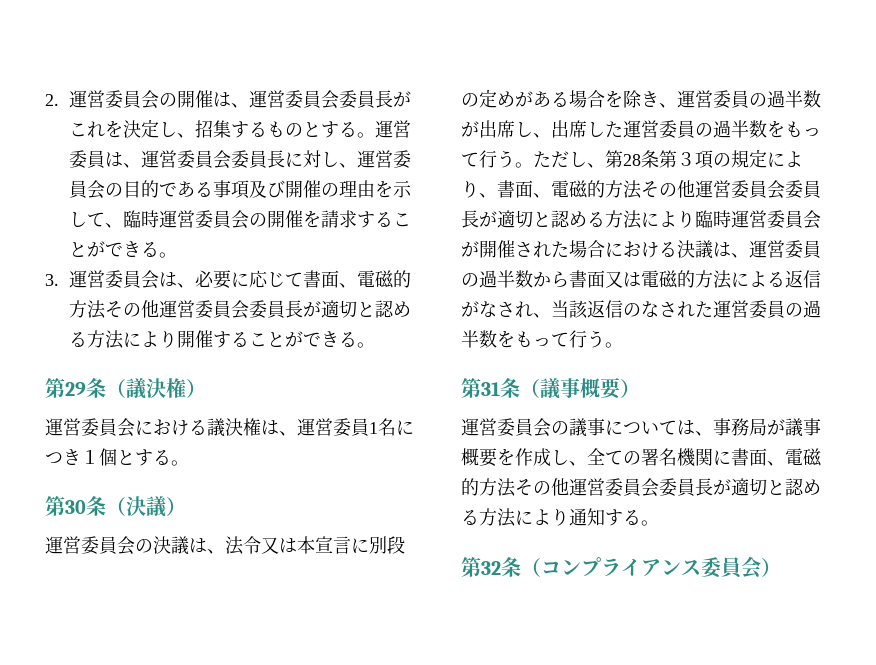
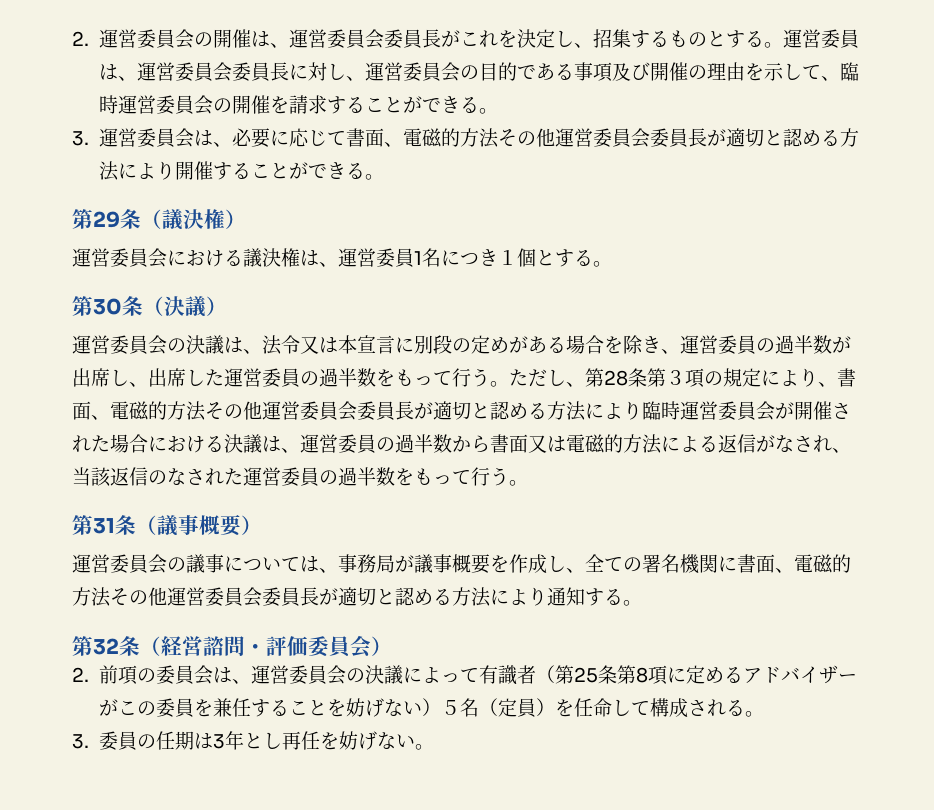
[541,556,781,579] コンプライアンス委員会） -> [161,635,392,658] [72,665,857,685] [98,698,764,718] [72,731,434,751] 経営諮問・評価委員会） // 2.前項の委員会は、運営委員会の決議によって有識者（第25条第8項に定めるアドバイザーがこの委員を兼任することを妨げない）５名（定員）を任命して構成される。 // 3.委員の任期は3年とし再任を妨げない。

